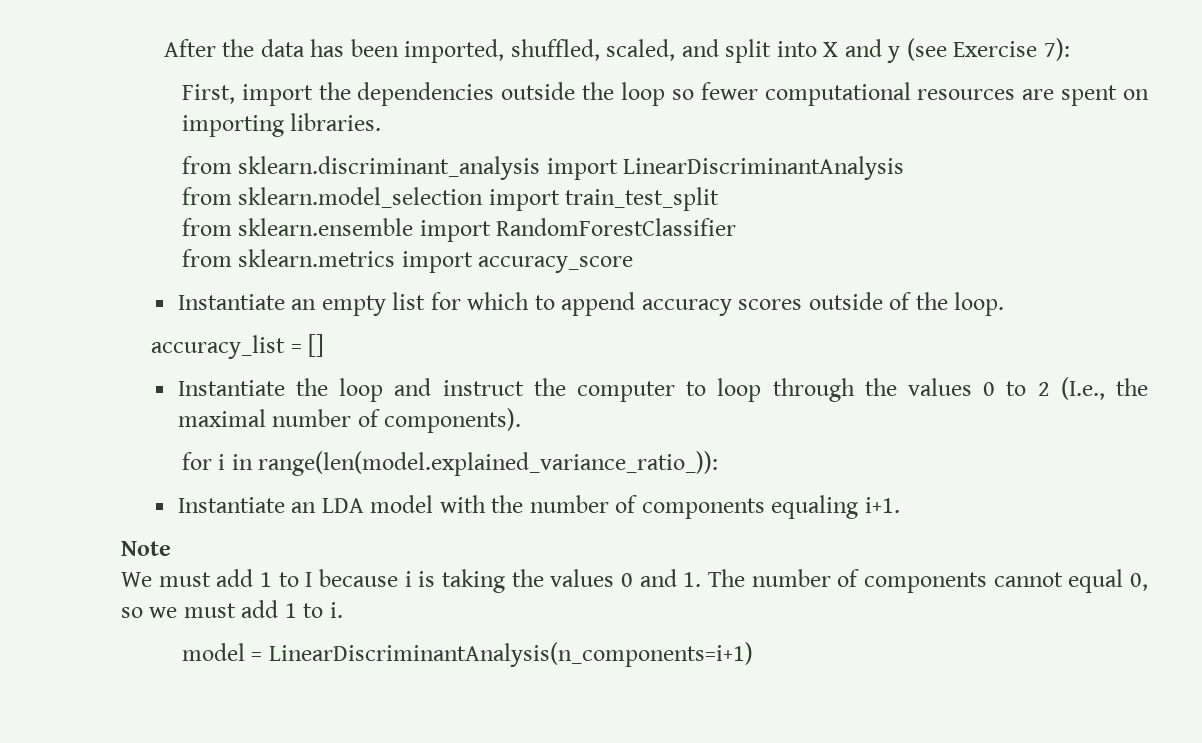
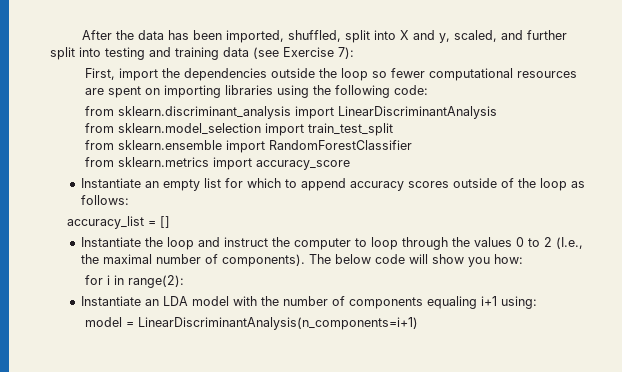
[606,39,719,61] scaled, and -> (341, 36) none
[887,46,901,63] y -> [438,30,567,43] [50,47,249,60] y, scaled, and further split into testing and training data
[290,113,382,131] libraries. -> [224,85,428,98] libraries using the following code:
[954,292,1005,316] loop. -> [540,178,586,191] [81,195,130,205] loop as follows:
(522, 420) none -> [309,254,524,267] The below code will show you how:
[258,451,719,476] range(len(model.explained_variance_ratio_)): -> [127,275,184,288] range(2):
[864,497,900,513] [121,541,171,556] [121,569,1148,593] [121,600,343,618] i+1. // Note // We must add 1 to I because i is taking the values 0 and 1. The number of components cannot equal 0, so we must add 1 to i. -> [481,296,538,309] i+1 using:

